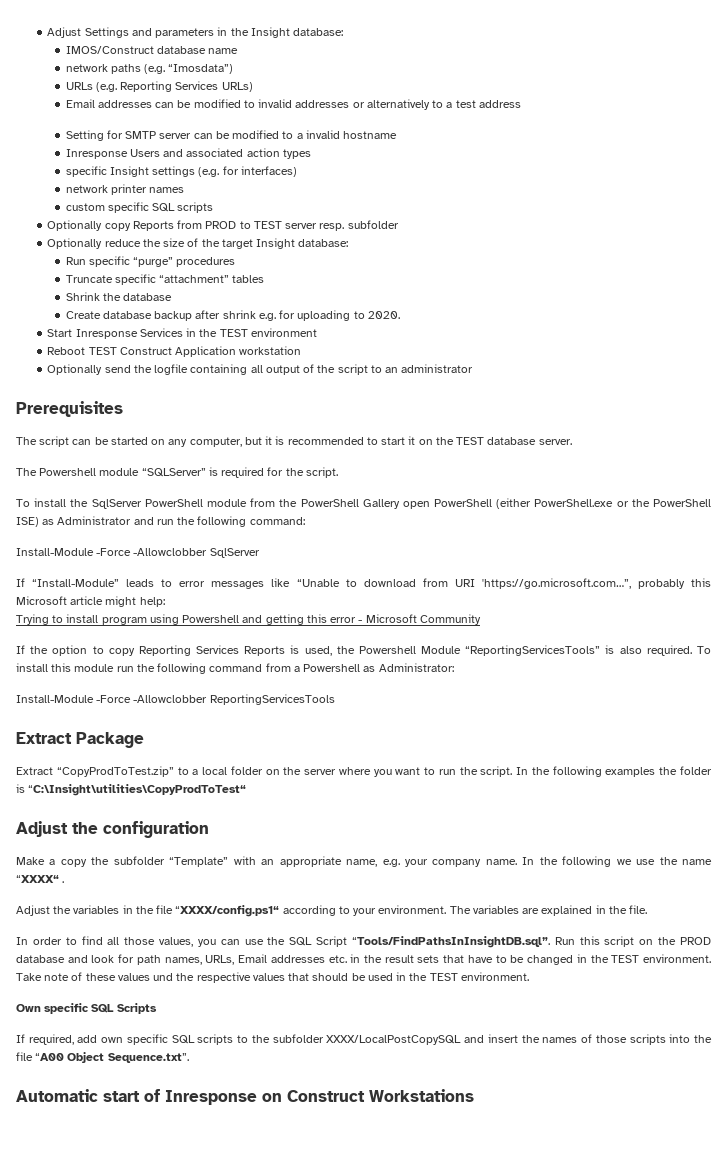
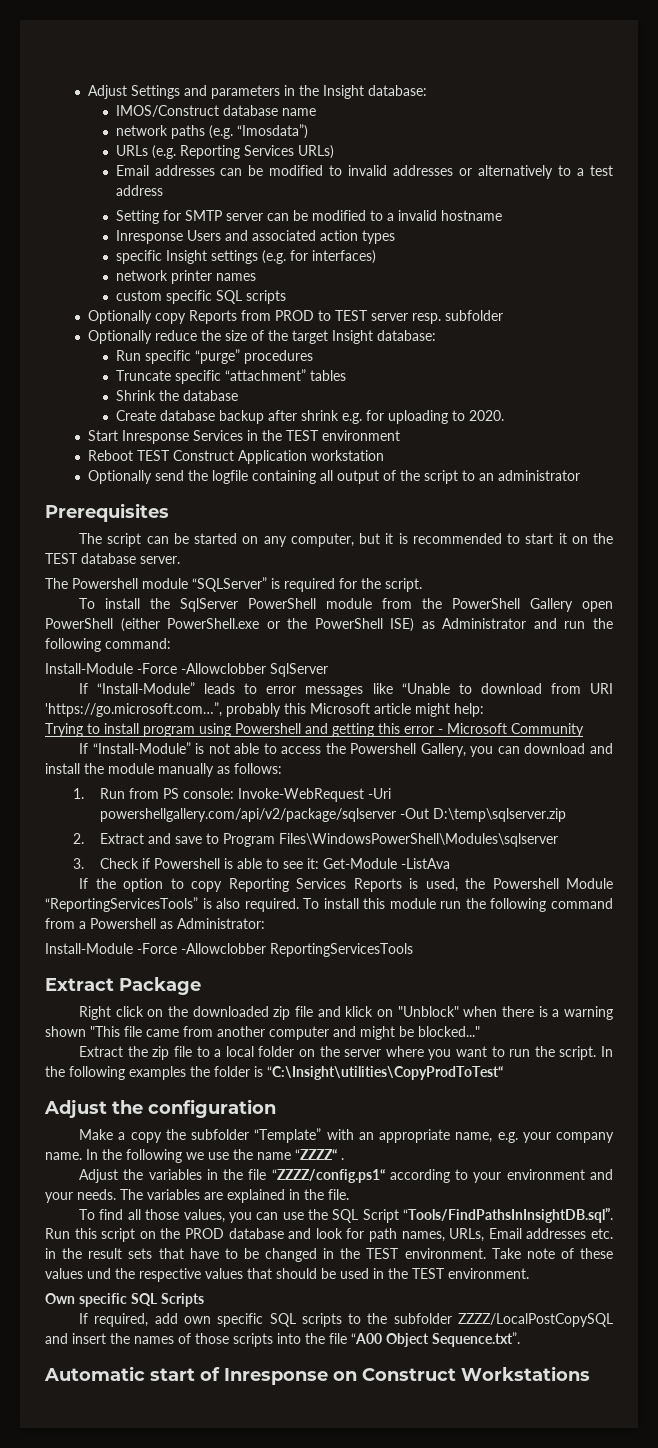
(481, 619) none -> [79,742,614,757] [45,763,282,777] [72,788,392,802] [100,808,567,822] [72,833,559,847] [72,858,451,869] // If “Install-Module” is not able to access the Powershell Gallery, you can download and install the module manually as follows: // 1. Run from PS console: Invoke-WebRequest -Uri powershellgallery.com/api/v2/package/sqlserver -Out D:\temp\sqlserver.zip // 2. Extract and save to Program Files\WindowsPowerShell\Modules\sqlserver // 3. Check if Powershell is able to see it: Get-Module -ListAva
[16,766,174,777] Extract “CopyProdToTest.zip” -> [79,1006,614,1020] [45,1026,480,1040] [79,1046,192,1060] Right click on the downloaded zip file and klick on "Unblock" when there is a warning shown "This file came from another computer and might be blocked..." // Extract the zip file
[16,875,59,883] “XXXX“ -> [295,1149,337,1160] “ZZZZ“
[175,905,280,917] “XXXX/config.ps1“ -> [271,1169,385,1183] “ZZZZ/config.ps1“
[378,905,447,914] environment. -> [506,1169,613,1180] [45,1189,116,1203] environment and your needs.
[16,937,77,945] In order to -> [79,1209,96,1220] To
[326,1035,462,1045] XXXX/LocalPostCopySQL -> [457,1313,613,1327] ZZZZ/LocalPostCopySQL

